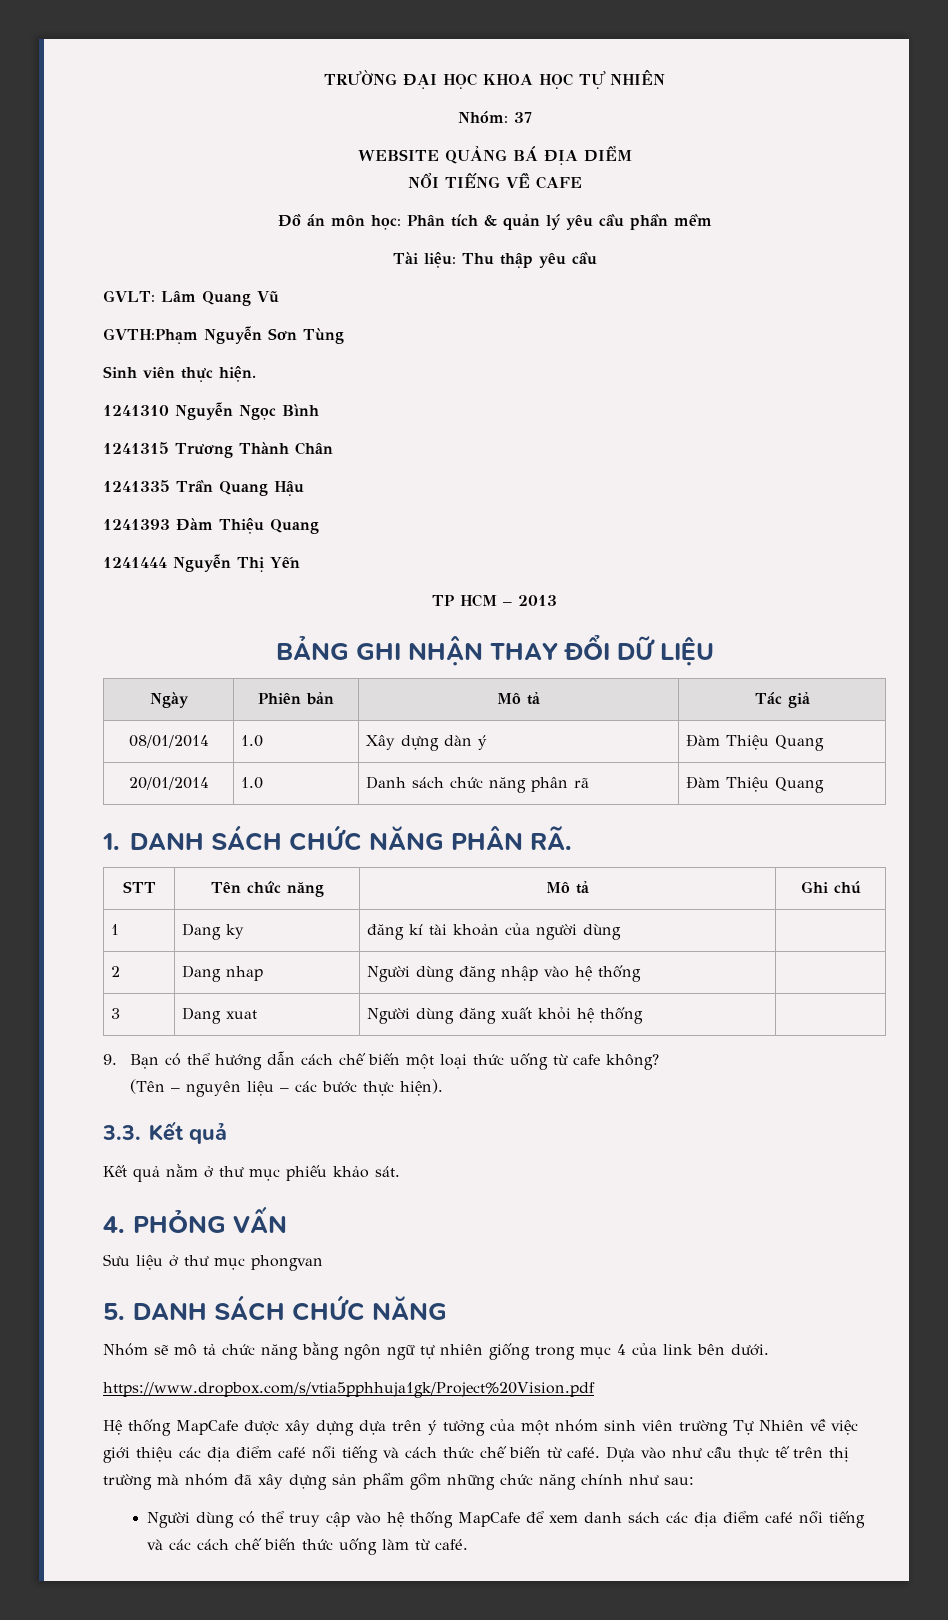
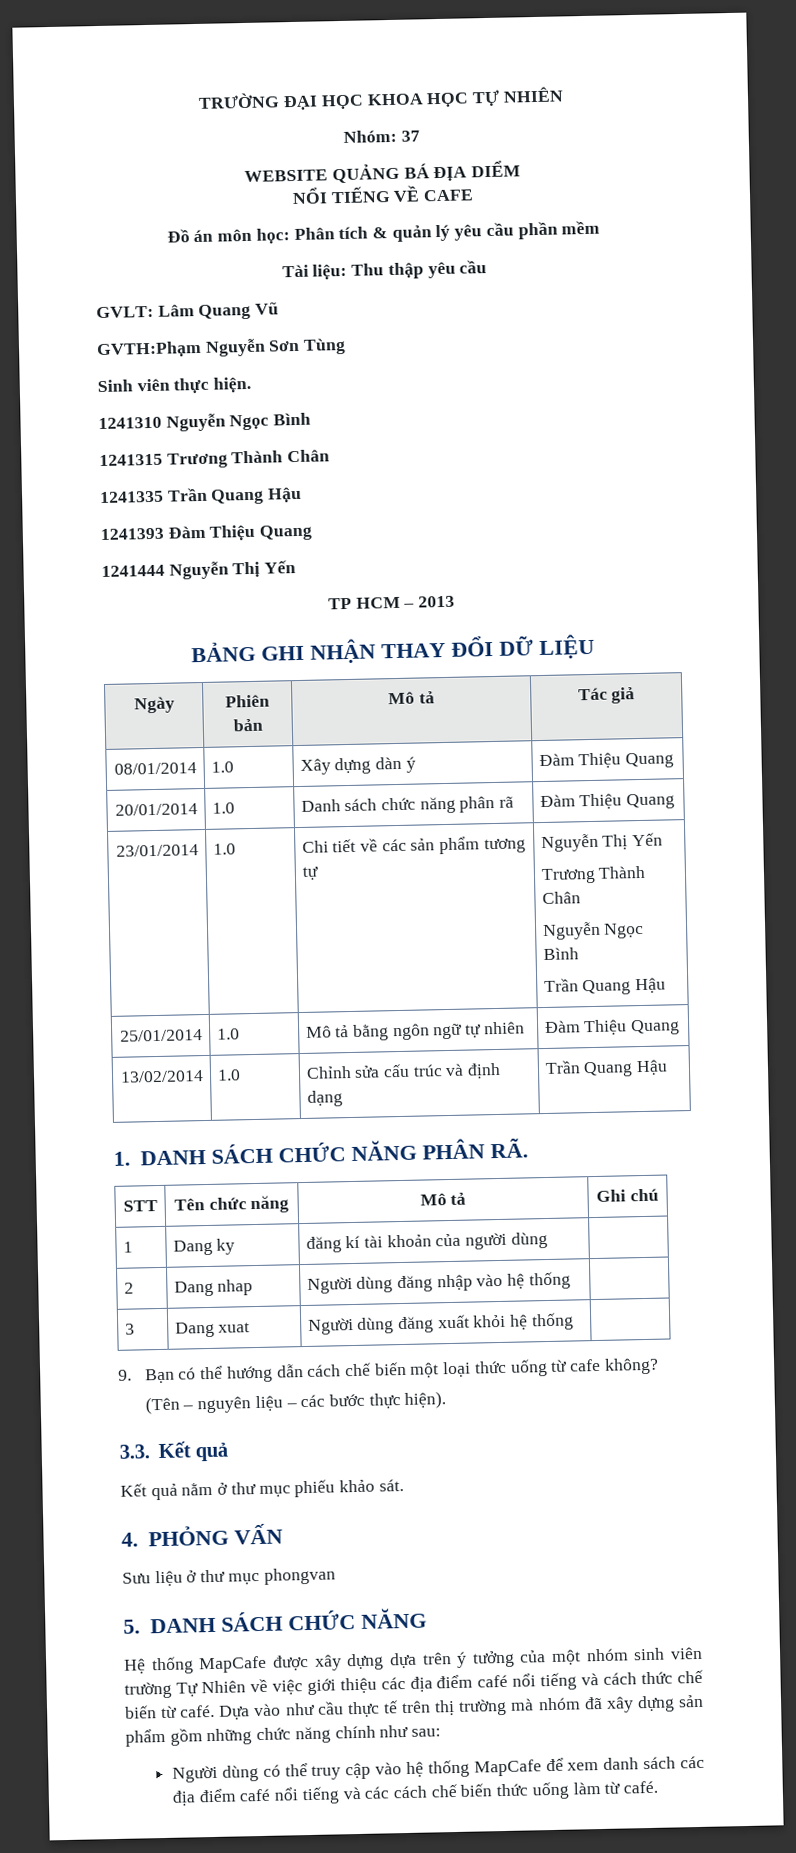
(824, 785) none -> [115,844,199,857] [212,843,236,855] [301,836,526,855] [301,866,319,880] [540,832,664,853] [540,865,647,885] [541,891,581,905] [541,921,645,941] [542,947,579,961] [543,977,667,996] [119,1029,203,1042] [216,1028,240,1040] [305,1021,525,1041] [543,1019,681,1036] [119,1070,204,1083] [216,1069,241,1081] [305,1062,502,1079] [306,1090,343,1107] [544,1059,669,1078] // 23/01/2014 | 1.0 | Chi tiết về các sản phẩm tương tự | Nguyễn Thị Yến // Trương Thành Chân // Nguyễn Ngọc Bình // Trần Quang Hậu // 25/01/2014 | 1.0 | Mô tả bằng ngôn ngữ tự nhiên | Đàm Thiệu Quang // 13/02/2014 | 1.0 | Chỉnh sửa cấu trúc và định dạng | Trần Quang Hậu
[103,1342,769,1360] [103,1382,595,1398] // Nhóm sẽ mô tả chức năng bằng ngôn ngữ tự nhiên giống trong mục 4 của link bên dưới. // https://www.dropbox.com/s/vtia5pphhuja1gk/Project%20Vision.pdf -> (427, 1618) none

